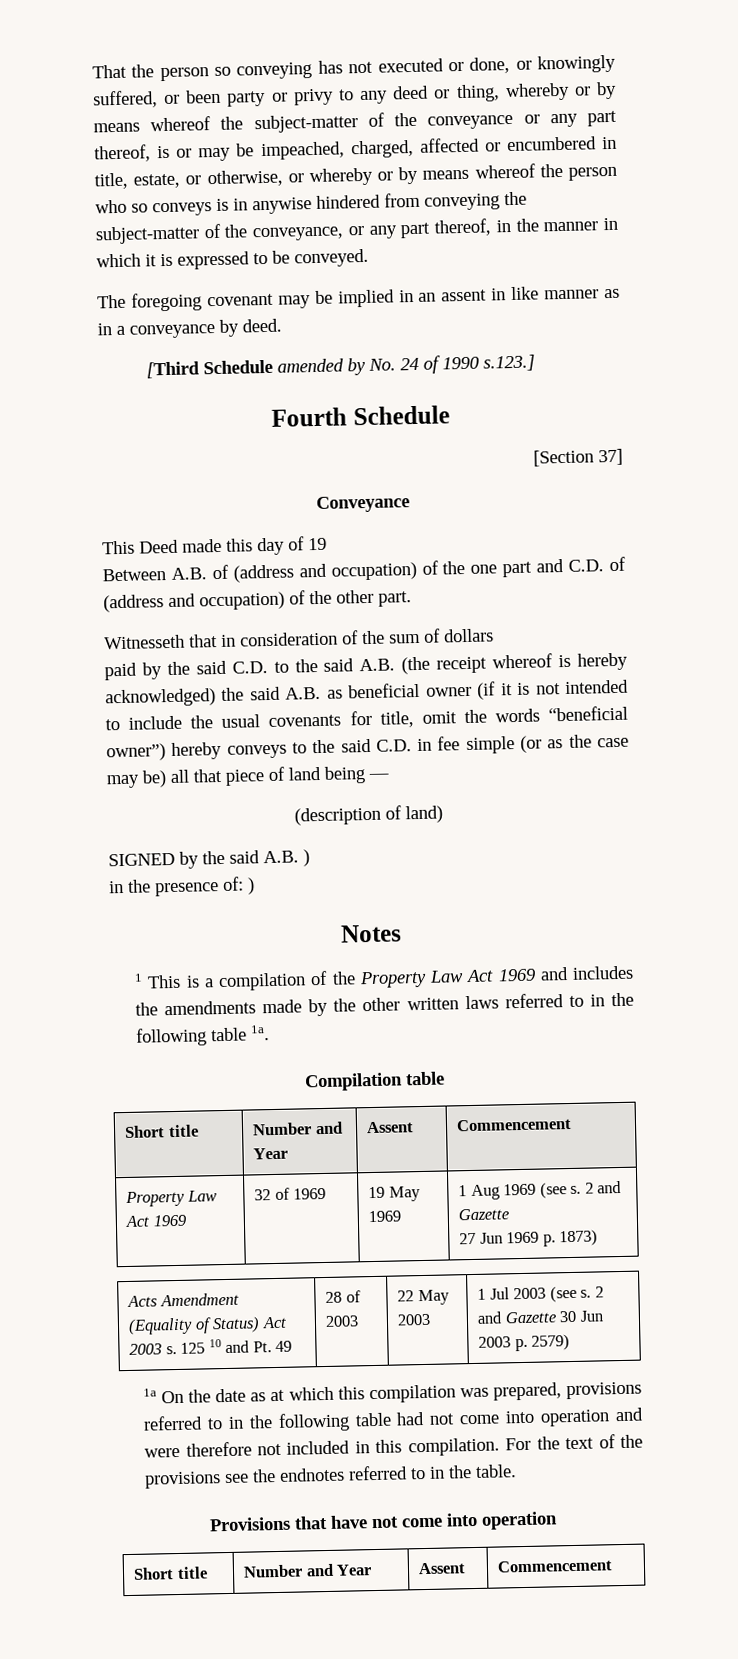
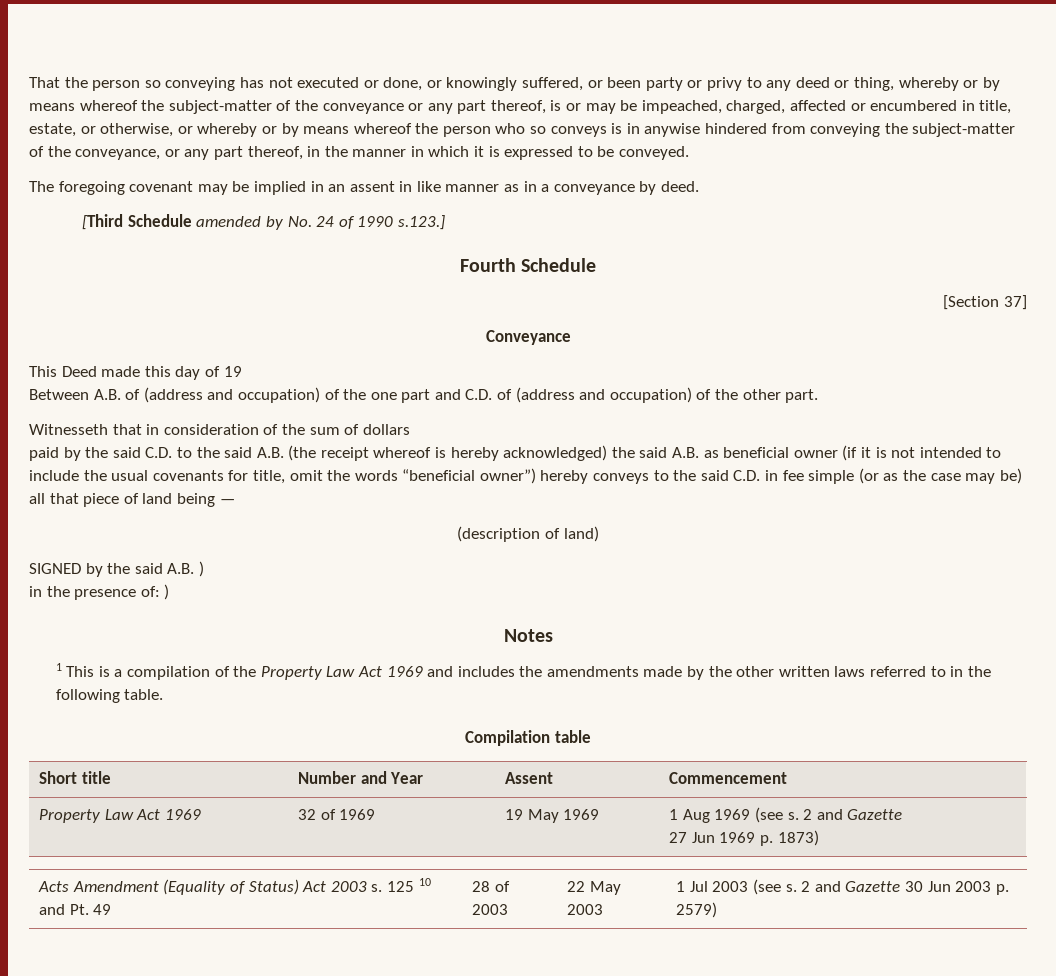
[210,1025,271,1042] table 1a. -> [124,689,164,700] table.
[143,1381,642,1404] [143,1407,644,1432] [144,1434,643,1458] [144,1464,518,1489] [209,1511,558,1532] [133,1566,208,1580] [243,1563,373,1578] [418,1562,467,1575] [497,1559,614,1573] // 1a On the date as at which this compilation was prepared, provisions referred to in the following table had not come into operation and were therefore not included in this compilation. For the text of the provisions see the endnotes referred to in the table. // Provisions that have not come into operation // Short title | Number and Year | Assent | Commencement -> (718, 910) none

